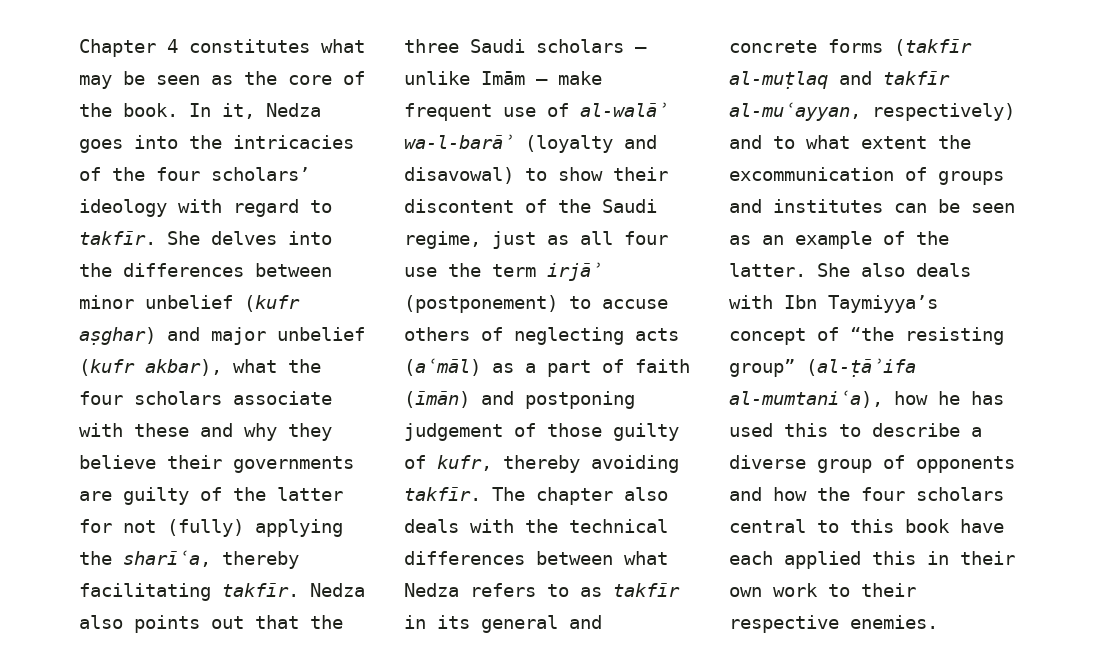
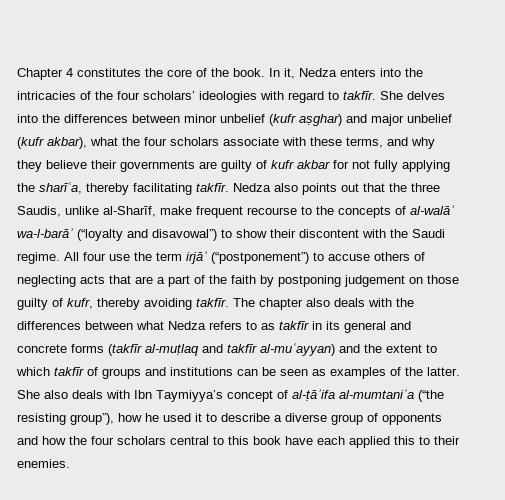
[321,39,365,53] [79,71,233,89] what may be seen as -> (141, 72) none
[79,139,123,153] goes -> [340,68,376,77] enters
[79,199,167,217] ideology -> [199,91,257,103] ideologies
(189, 430) none -> [346,137,383,148] terms,
[233,487,343,501] the latter -> [271,160,330,169] kufr akbar
[167,519,244,537] (fully) -> [374,160,398,172] fully
[470,39,647,53] [404,71,602,85] [404,102,668,121] [404,134,657,153] [404,167,514,184] Saudi scholars – unlike Imām – make frequent use of al-walāʾ wa-l-barāʾ (loyalty and disavowal) -> [17,205,454,218] [17,228,217,241] Saudis, unlike al-Sharīf, make frequent recourse to the concepts of al-walāʾ wa-l-barāʾ (“loyalty and disavowal”)
[525,199,547,213] of -> [362,229,386,238] with
[404,231,613,249] regime, just as all -> [17,252,79,264] regime. All
[404,295,558,313] (postponement) -> [211,252,309,264] (“postponement”)
[404,358,514,376] (aʿmāl) as -> [109,275,153,284] that are
[635,359,690,373] [404,391,514,408] faith (īmān) and -> [209,275,274,287] the faith by
[514,423,536,437] of -> [409,277,423,284] on
[569,519,668,533] technical -> (414, 302) none
[729,102,1015,121] [729,135,971,149] [729,167,894,181] al-muʿayyan, respectively) and to what extent the excommunication -> [260,343,437,356] [16,367,84,376] al-muʿayyan) and the extent to which takfīr
[773,199,883,213] institutes -> [170,367,233,376] institutions
[762,231,872,249] an example -> [330,367,386,379] examples
[850,327,1004,345] [729,358,916,377] [729,390,1004,408] [729,423,828,437] “the resisting group” (al-ṭāʾifa al-mumtaniʿa), how he has used this -> [292,389,444,402] [17,413,202,425] al-ṭāʾifa al-mumtaniʿa (“the resisting group”), how he used it
[927,551,1015,565] [729,583,818,597] in their own work -> (415, 440) none
[729,615,839,633] respective -> (460, 440) none

